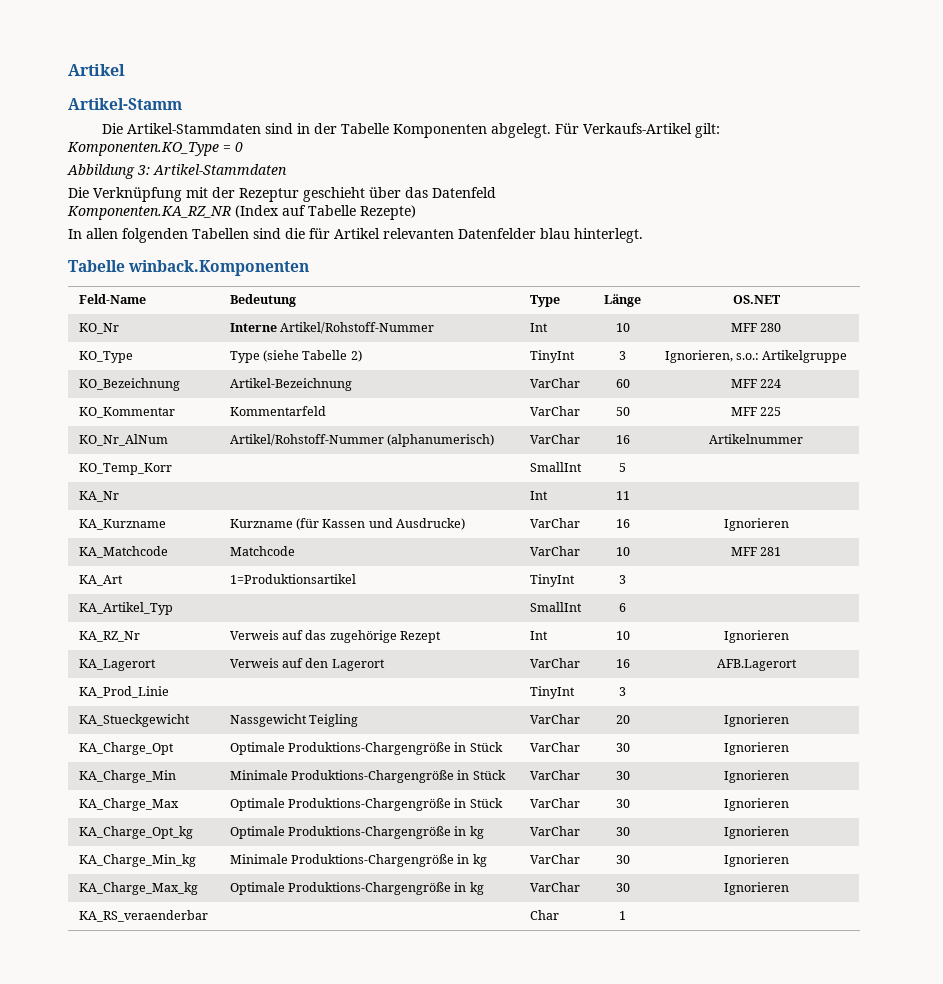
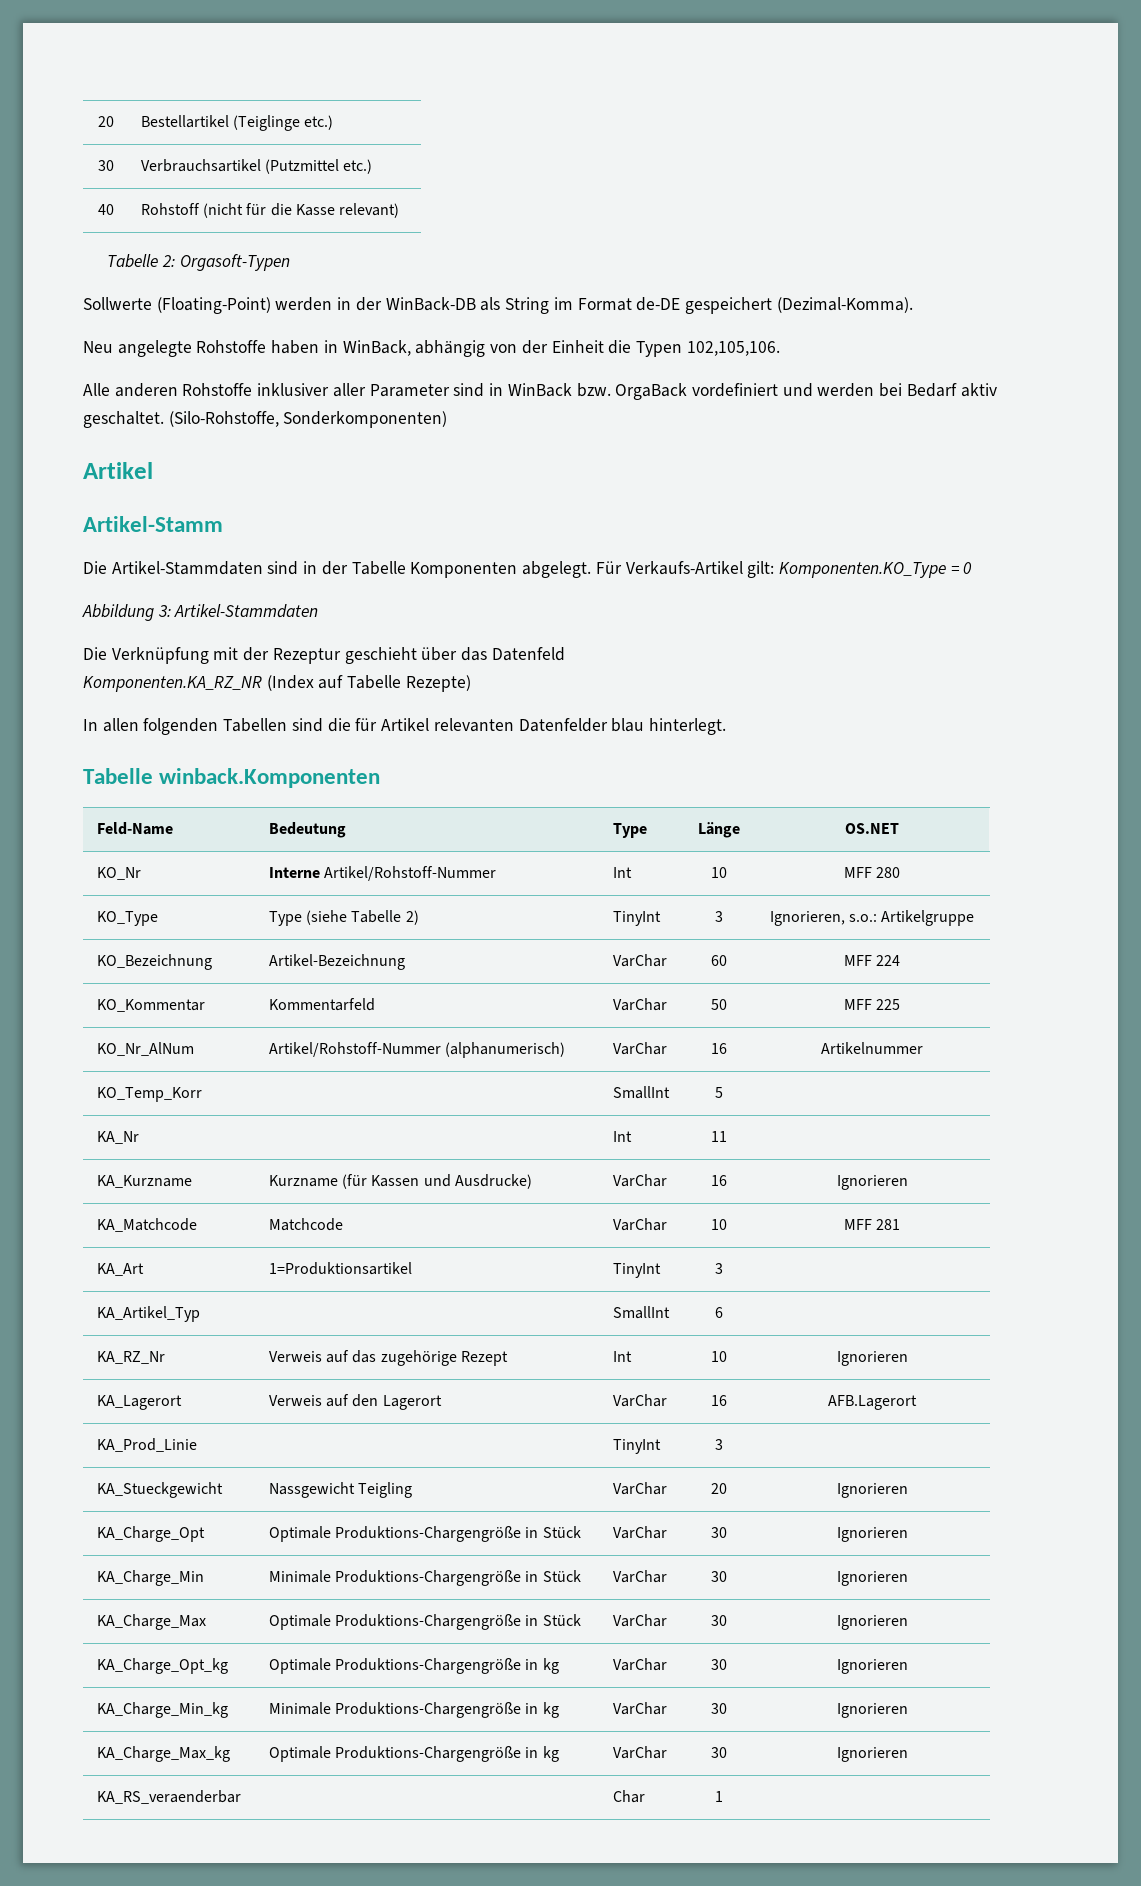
(68, 70) none -> [97,116,114,127] [140,115,334,131] [97,160,114,171] [140,159,373,174] [97,204,114,215] [140,203,400,218] [107,254,290,271] [83,297,913,314] [83,340,780,357] [83,383,997,400] [83,411,448,428] 20 | Bestellartikel (Teiglinge etc.) // 30 | Verbrauchsartikel (Putzmittel etc.) // 40 | Rohstoff (nicht für die Kasse relevant) // Tabelle 2: Orgasoft-Typen // Sollwerte (Floating-Point) werden in der WinBack-DB als String im Format de-DE gespeichert (Dezimal-Komma). // Neu angelegte Rohstoffe haben in WinBack, abhängig von der Einheit die Typen 102,105,106. // Alle anderen Rohstoffe inklusiver aller Parameter sind in WinBack bzw. OrgaBack vordefiniert und werden bei Bedarf aktiv geschaltet. (Silo-Rohstoffe, Sonderkomponenten) //

